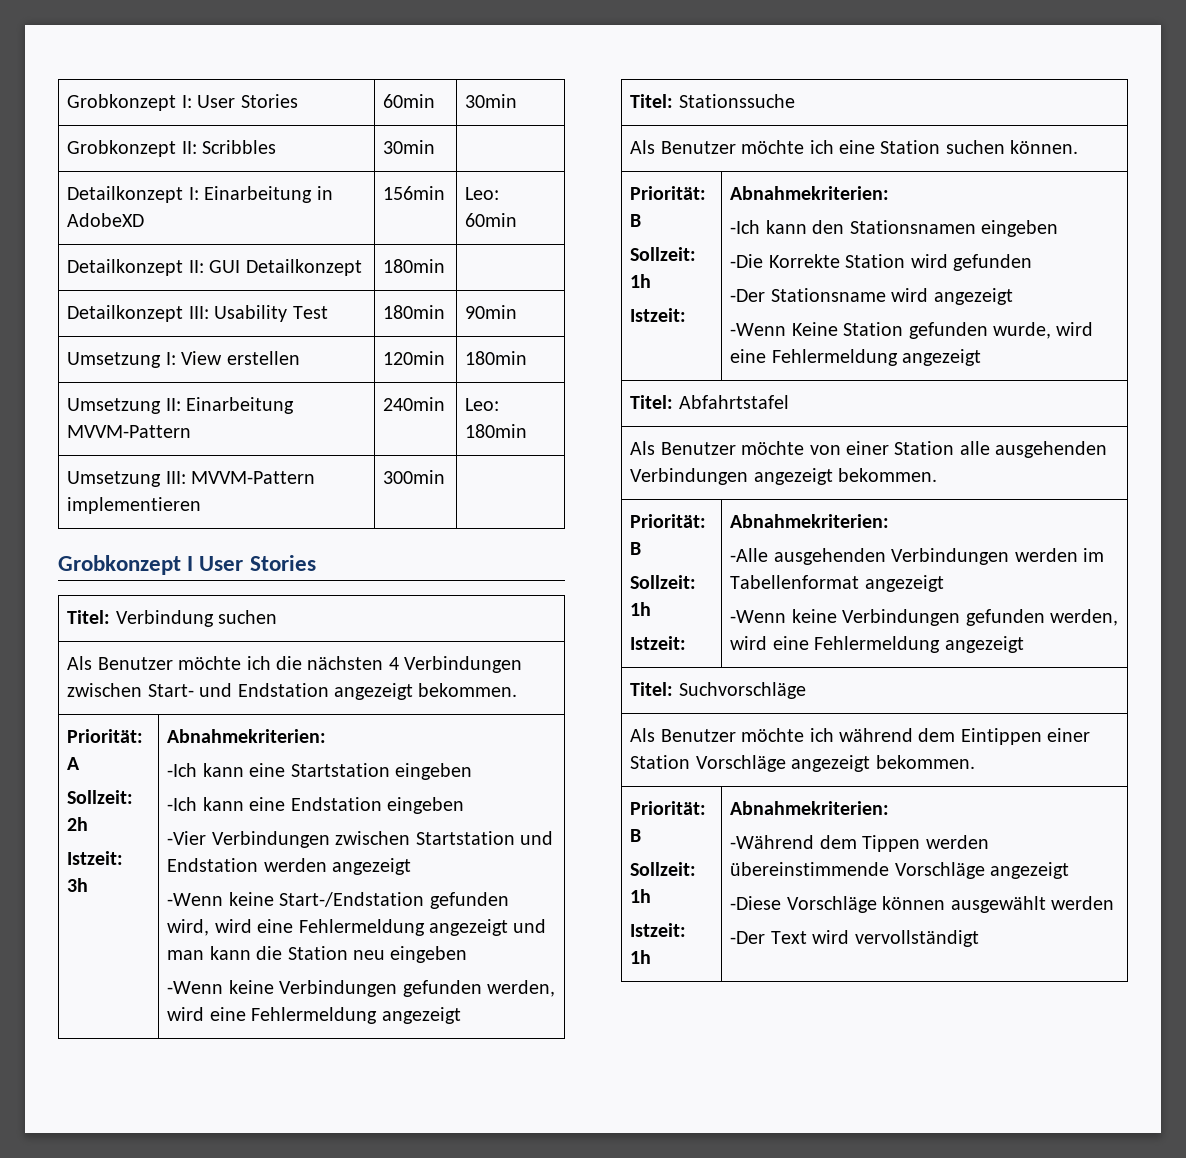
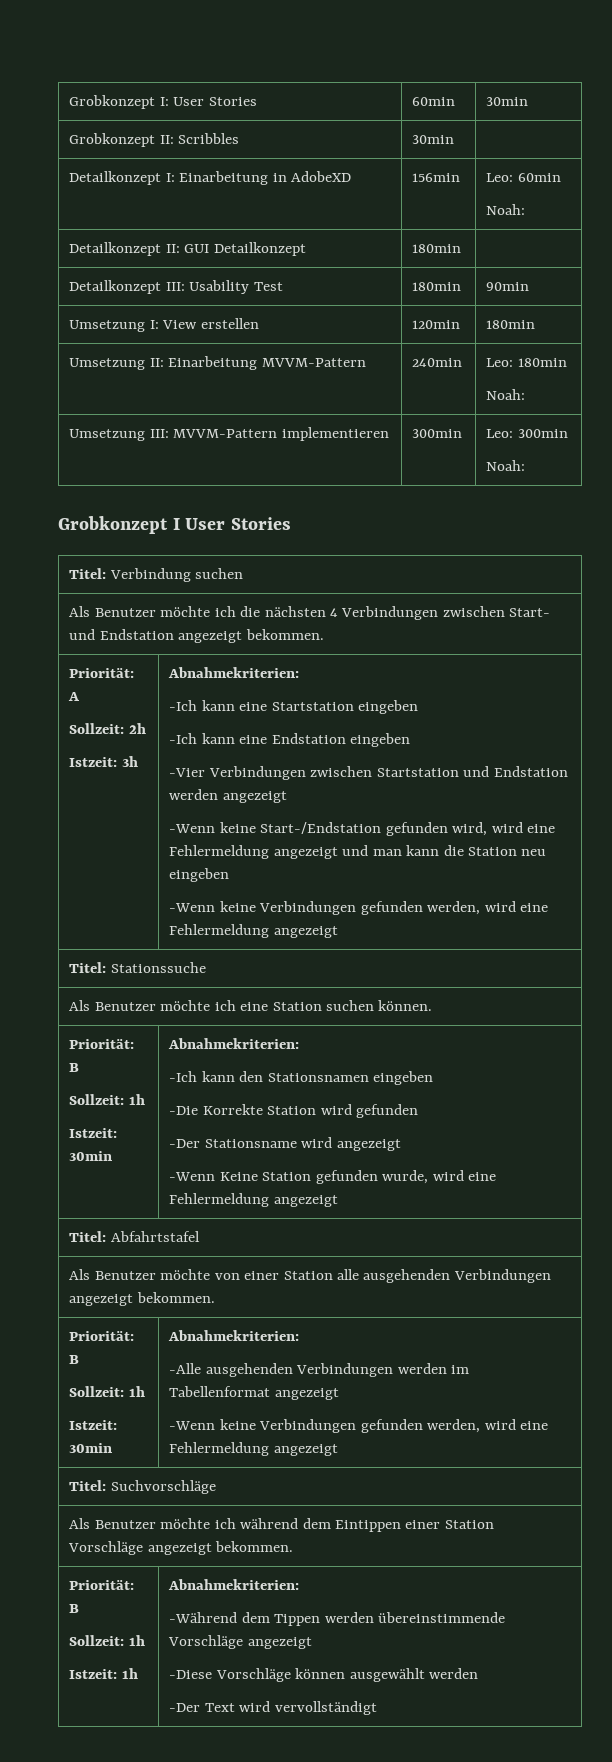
(518, 220) none -> [486,204,526,215] // Noah:
(528, 431) none -> [486,389,526,400] // Noah:
(446, 477) none -> [486,429,568,438] [486,460,526,471] Leo: 300min // Noah:
(687, 315) none -> [69,1151,113,1161] 30min
(687, 643) none -> [69,1443,113,1453] 30min

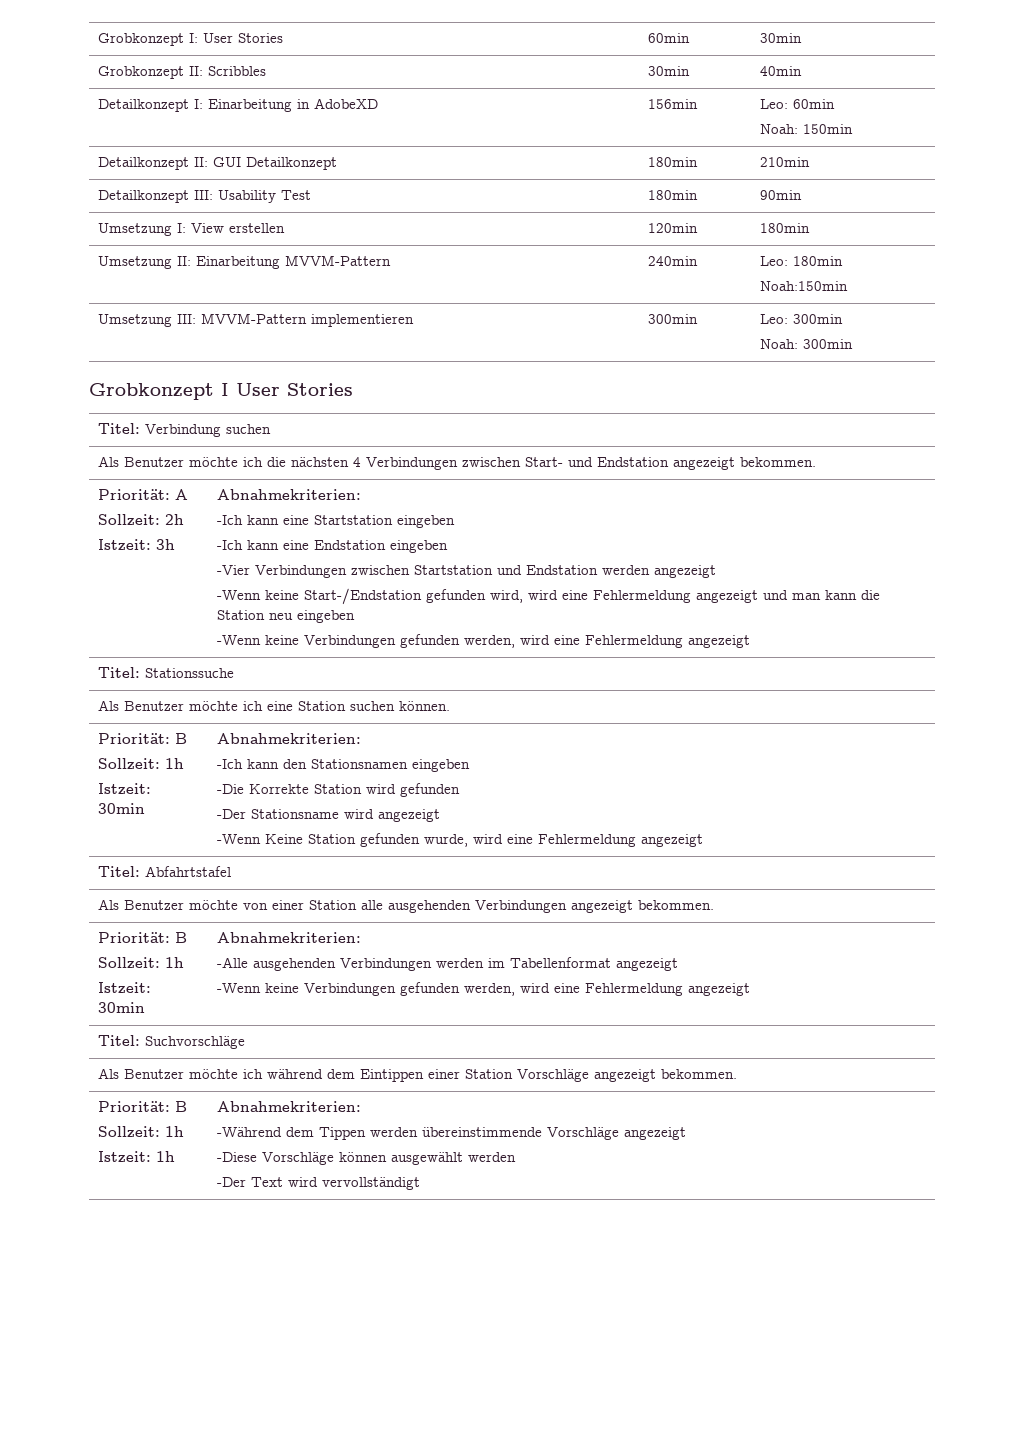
(455, 139) none -> [760,66,803,76] 40min
(526, 209) none -> [803,124,854,134] 150min
(462, 248) none -> [760,157,811,167] 210min
[486,389,526,400] Noah: -> [760,281,849,291] Noah:150min
(526, 465) none -> [803,339,854,349] 300min

